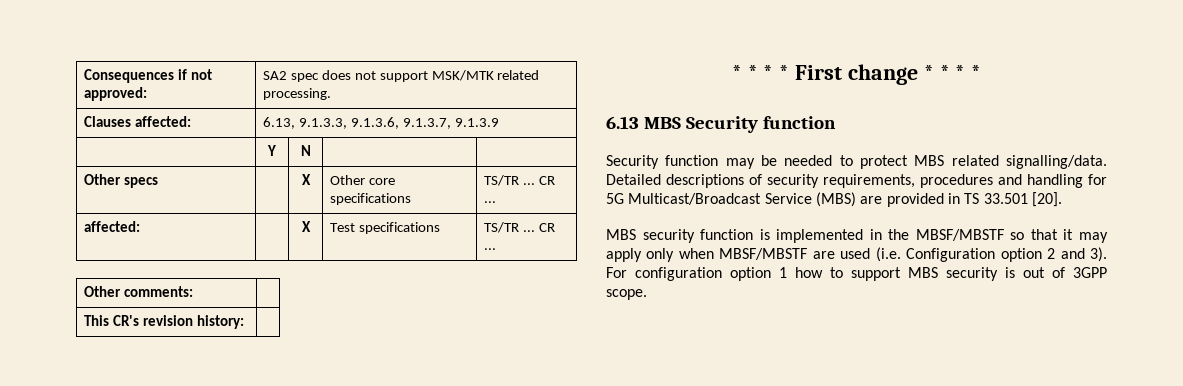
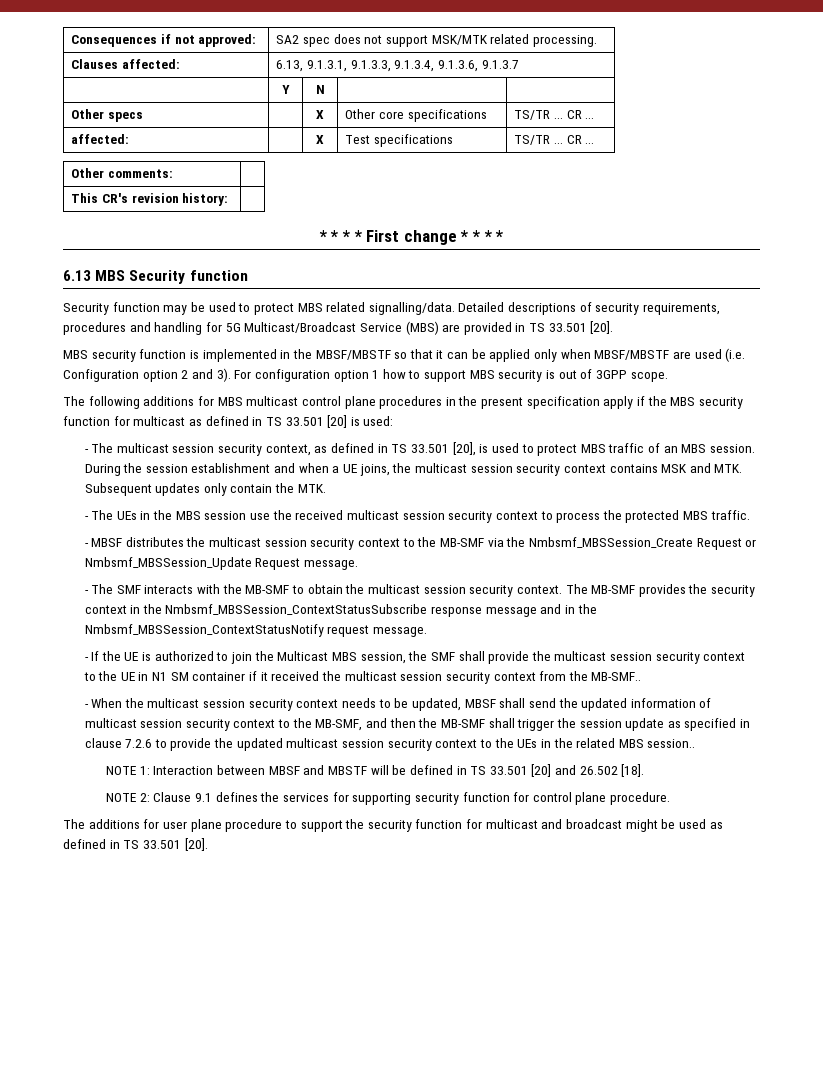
[298,117,499,129] 9.1.3.3, 9.1.3.6, 9.1.3.7, 9.1.3.9 -> [307,60,519,72] 9.1.3.1, 9.1.3.3, 9.1.3.4, 9.1.3.6, 9.1.3.7
[784,155,833,166] needed -> [208,302,236,312] used
[1079,232,1108,243] [606,248,642,262] may apply -> [447,349,531,362] can be applied
(647, 294) none -> [63,396,743,409] [63,415,394,428] [84,442,756,456] [84,463,743,476] [84,483,326,496] [84,510,750,523] [84,537,757,550] [84,557,358,570] [84,584,756,597] [84,604,597,617] [84,624,427,637] [84,651,746,664] [83,671,642,684] [84,698,712,711] [84,718,751,731] [84,738,696,751] [106,764,645,777] [106,792,671,805] [63,819,723,832] [63,838,208,851] // The following additions for MBS multicast control plane procedures in the present specification apply if the MBS security function for multicast as defined in TS 33.501 [20] is used: // - The multicast session security context, as defined in TS 33.501 [20], is used to protect MBS traffic of an MBS session. During the session establishment and when a UE joins, the multicast session security context contains MSK and MTK. Subsequent updates only contain the MTK. // - The UEs in the MBS session use the received multicast session security context to process the protected MBS traffic. // - MBSF distributes the multicast session security context to the MB-SMF via the Nmbsmf_MBSSession_Create Request or Nmbsmf_MBSSession_Update Request message. // - The SMF interacts with the MB-SMF to obtain the multicast session security context. The MB-SMF provides the security context in the Nmbsmf_MBSSession_ContextStatusSubscribe response message and in the Nmbsmf_MBSSession_ContextStatusNotify request message. // - If the UE is authorized to join the Multicast MBS session, the SMF shall provide the multicast session security context to the UE in N1 SM container if it received the multicast session security context from the MB-SMF.. // - When the multicast session security context needs to be updated, MBSF shall send the updated information of multicast session security context to the MB-SMF, and then the MB-SMF shall trigger the session update as specified in clause 7.2.6 to provide the updated multicast session security context to the UEs in the related MBS session.. // NOTE 1: Interaction between MBSF and MBSTF will be defined in TS 33.501 [20] and 26.502 [18]. // NOTE 2: Clause 9.1 defines the services for supporting security function for control plane procedure. // The additions for user plane procedure to support the security function for multicast and broadcast might be used as defined in TS 33.501 [20].

